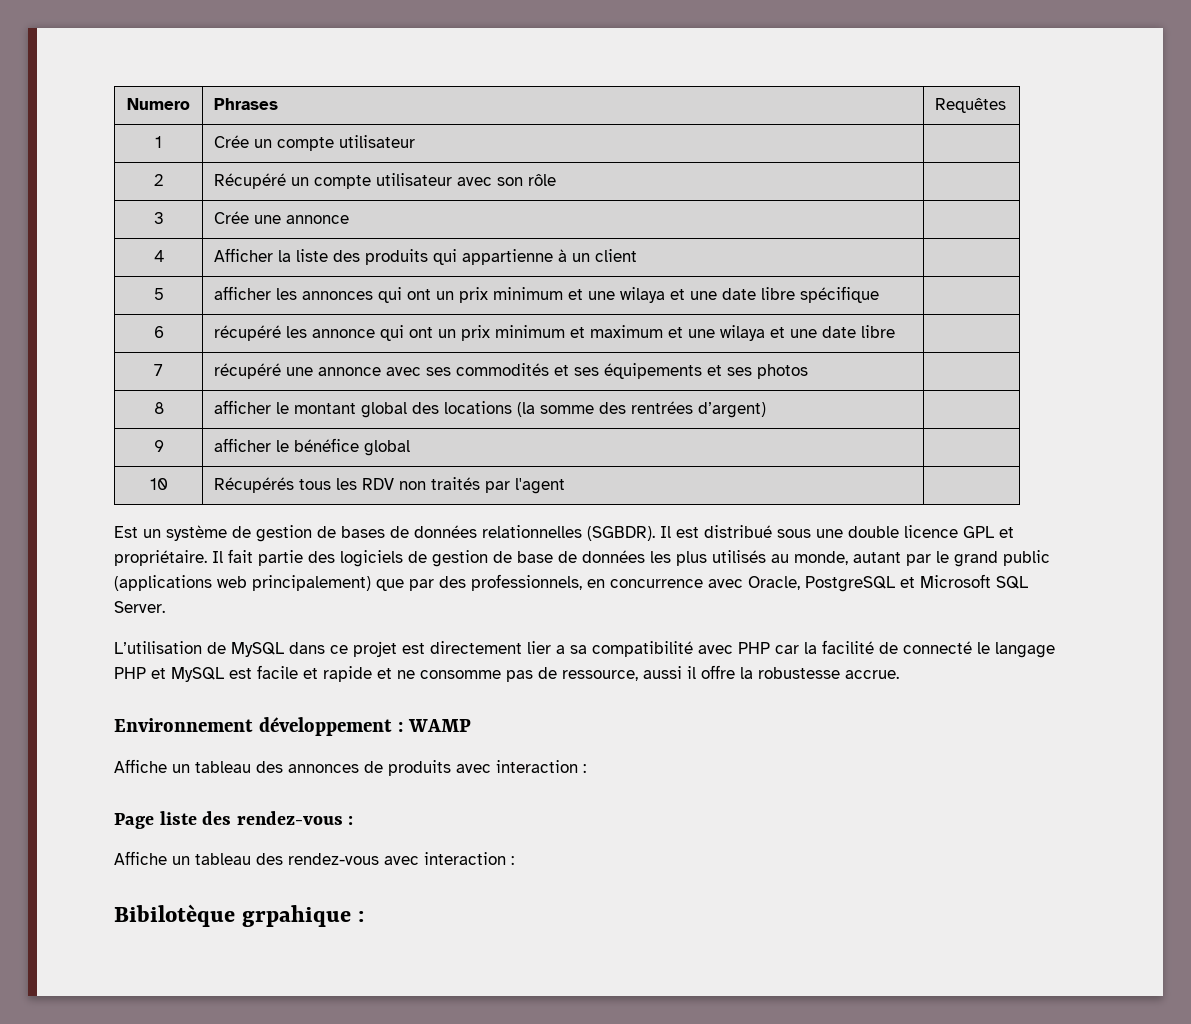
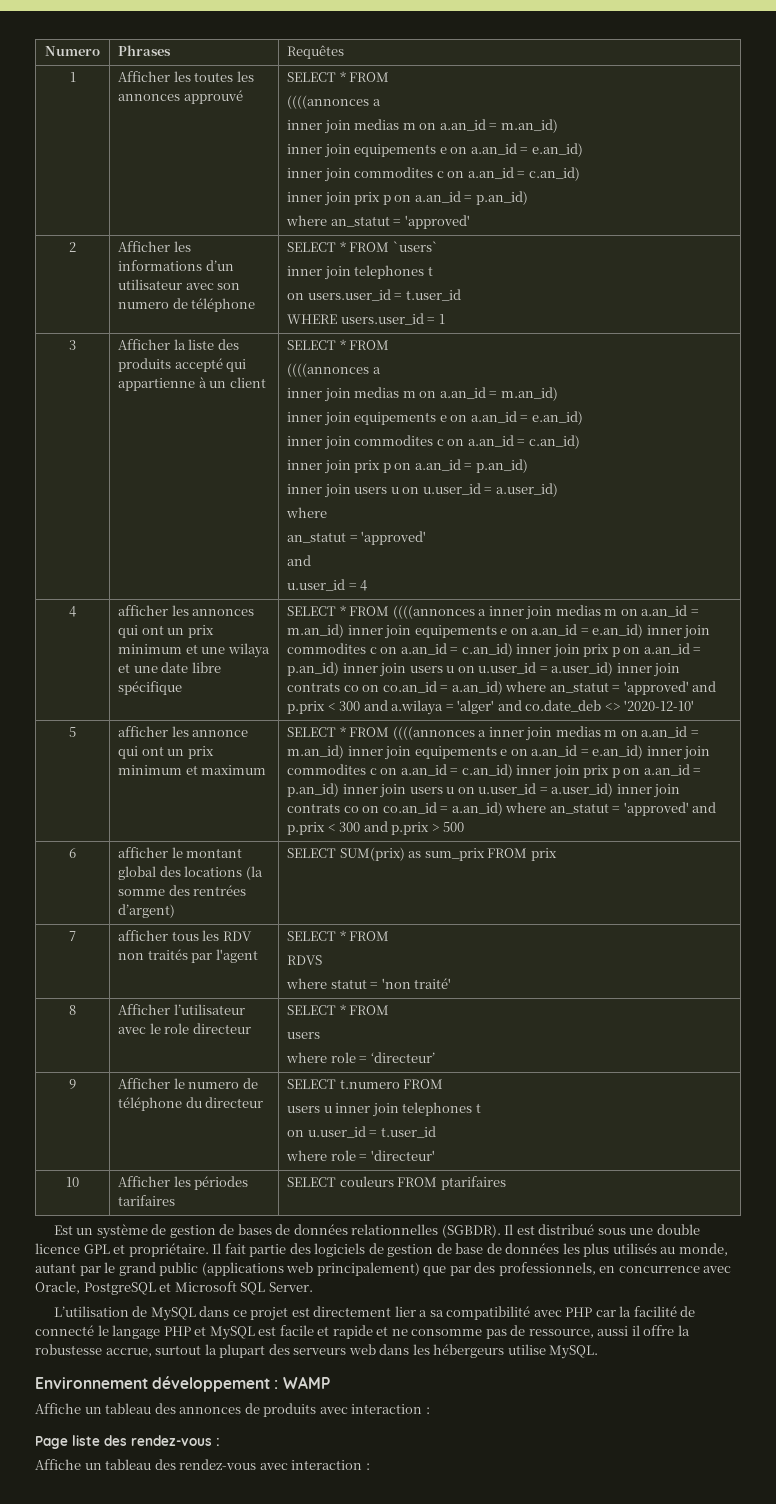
[214,135,416,151] [154,174,163,186] [214,173,557,189] [153,212,164,224] [214,211,350,224] [153,250,164,262] Crée un compte utilisateur | // 2 | Récupéré un compte utilisateur avec son rôle | // 3 | Crée une annonce | // 4 -> [118,71,254,82] [118,90,243,104] [287,71,390,82] [287,95,381,109] [287,119,558,134] [287,143,583,158] [287,167,580,182] [287,191,528,206] [286,215,470,229] [69,242,76,252] [118,241,191,252] [118,260,234,271] [118,279,241,290] [118,298,256,312] [287,241,438,252] [287,265,433,280] [287,289,461,301] [287,313,445,325] [69,340,76,350] Afficher les toutes les annonces approuvé | SELECT * FROM // ((((annonces a // inner join medias m on a.an_id = m.an_id) // inner join equipements e on a.an_id = e.an_id) // inner join commodites c on a.an_id = c.an_id) // inner join prix p on a.an_id = p.an_id) // where an_statut = 'approved' // 2 | Afficher les informations d’un utilisateur avec son numero de téléphone | SELECT * FROM `users` // inner join telephones t // on users.user_id = t.user_id // WHERE users.user_id = 1 // 3
(429, 257) none -> [174,358,223,372] accepté
[153,288,164,300] // 5 -> [287,339,390,350] [287,363,381,377] [287,387,558,402] [287,411,583,426] [287,435,580,450] [287,459,528,474] [287,483,558,498] [286,507,328,518] [287,531,427,545] [287,555,312,566] [287,579,368,591] [69,606,76,617] SELECT * FROM // ((((annonces a // inner join medias m on a.an_id = m.an_id) // inner join equipements e on a.an_id = e.an_id) // inner join commodites c on a.an_id = c.an_id) // inner join prix p on a.an_id = p.an_id) // inner join users u on u.user_id = a.user_id) // where // an_statut = 'approved' // and // u.user_id = 4 // 4
[153,326,164,338] [214,325,282,341] // 6 | récupéré -> [287,605,699,620] [287,624,711,639] [287,643,702,658] [287,662,681,677] [287,681,717,695] [287,700,695,715] [69,727,76,737] [118,726,169,737] SELECT * FROM ((((annonces a inner join medias m on a.an_id = m.an_id) inner join equipements e on a.an_id = e.an_id) inner join commodites c on a.an_id = c.an_id) inner join prix p on a.an_id = p.an_id) inner join users u on u.user_id = a.user_id) inner join contrats co on co.an_id = a.an_id) where an_statut = 'approved' and p.prix < 300 and a.wilaya = 'alger' and co.date_deb <> '2020-12-10' // 5 | afficher
[668,325,896,341] [154,364,163,376] [214,363,809,379] [153,402,164,414] et une wilaya et une date libre | // 7 | récupéré une annonce avec ses commodités et ses équipements et ses photos | // 8 -> [287,726,699,741] [287,745,711,760] [287,764,702,779] [287,783,681,798] [287,802,717,816] [287,821,465,835] [69,848,76,858] | SELECT * FROM ((((annonces a inner join medias m on a.an_id = m.an_id) inner join equipements e on a.an_id = e.an_id) inner join commodites c on a.an_id = c.an_id) inner join prix p on a.an_id = p.an_id) inner join users u on u.user_id = a.user_id) inner join contrats co on co.an_id = a.an_id) where an_statut = 'approved' and p.prix < 300 and p.prix > 500 // 6
[153,440,164,452] [214,438,411,456] [149,478,168,490] [214,477,295,493] // 9 | afficher le bénéfice global | // 10 | Récupérés -> [287,847,557,861] [69,931,76,941] [118,930,169,941] SELECT SUM(prix) as sum_prix FROM prix // 7 | afficher
(566, 486) none -> [287,930,390,941] [287,955,323,965] [286,978,452,989] [69,1005,76,1015] [118,1004,245,1015] [118,1023,251,1034] [287,1004,390,1015] [287,1032,321,1039] [286,1052,435,1063] [69,1079,76,1089] [118,1078,258,1089] [118,1097,264,1111] [287,1079,444,1089] [287,1102,481,1117] [287,1126,436,1138] [286,1150,435,1161] [66,1177,79,1187] [118,1176,249,1190] [118,1195,176,1206] [287,1176,506,1190] SELECT * FROM // RDVS // where statut = 'non traité' // 8 | Afficher l’utilisateur avec le role directeur | SELECT * FROM // users // where role = ‘directeur’ // 9 | Afficher le numero de téléphone du directeur | SELECT t.numero FROM // users u inner join telephones t // on u.user_id = t.user_id // where role = 'directeur' // 10 | Afficher les périodes tarifaires | SELECT couleurs FROM ptarifaires
[845,670,899,679] accrue. -> [105,1344,599,1359] accrue, surtout la plupart des serveurs web dans les hébergeurs utilise MySQL.
[114,904,364,927] // Bibilotèque grpahique : -> (370, 1466) none

